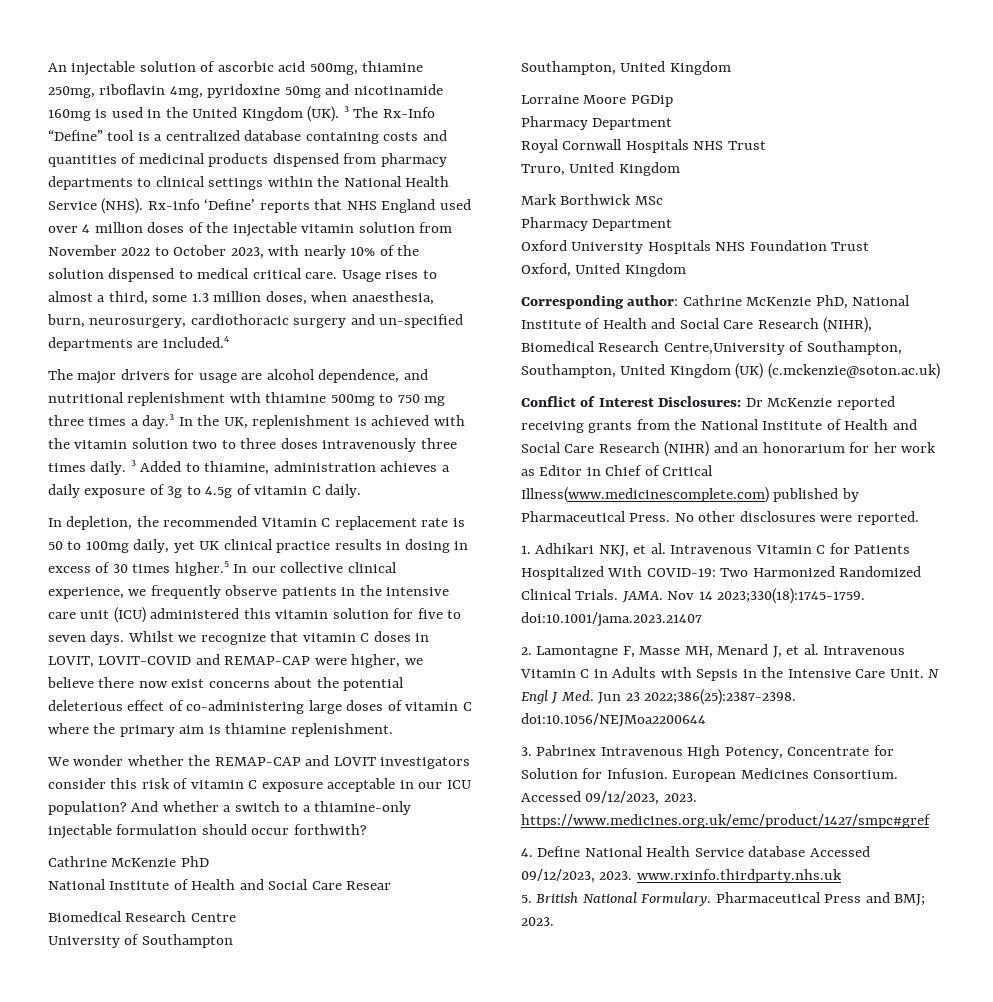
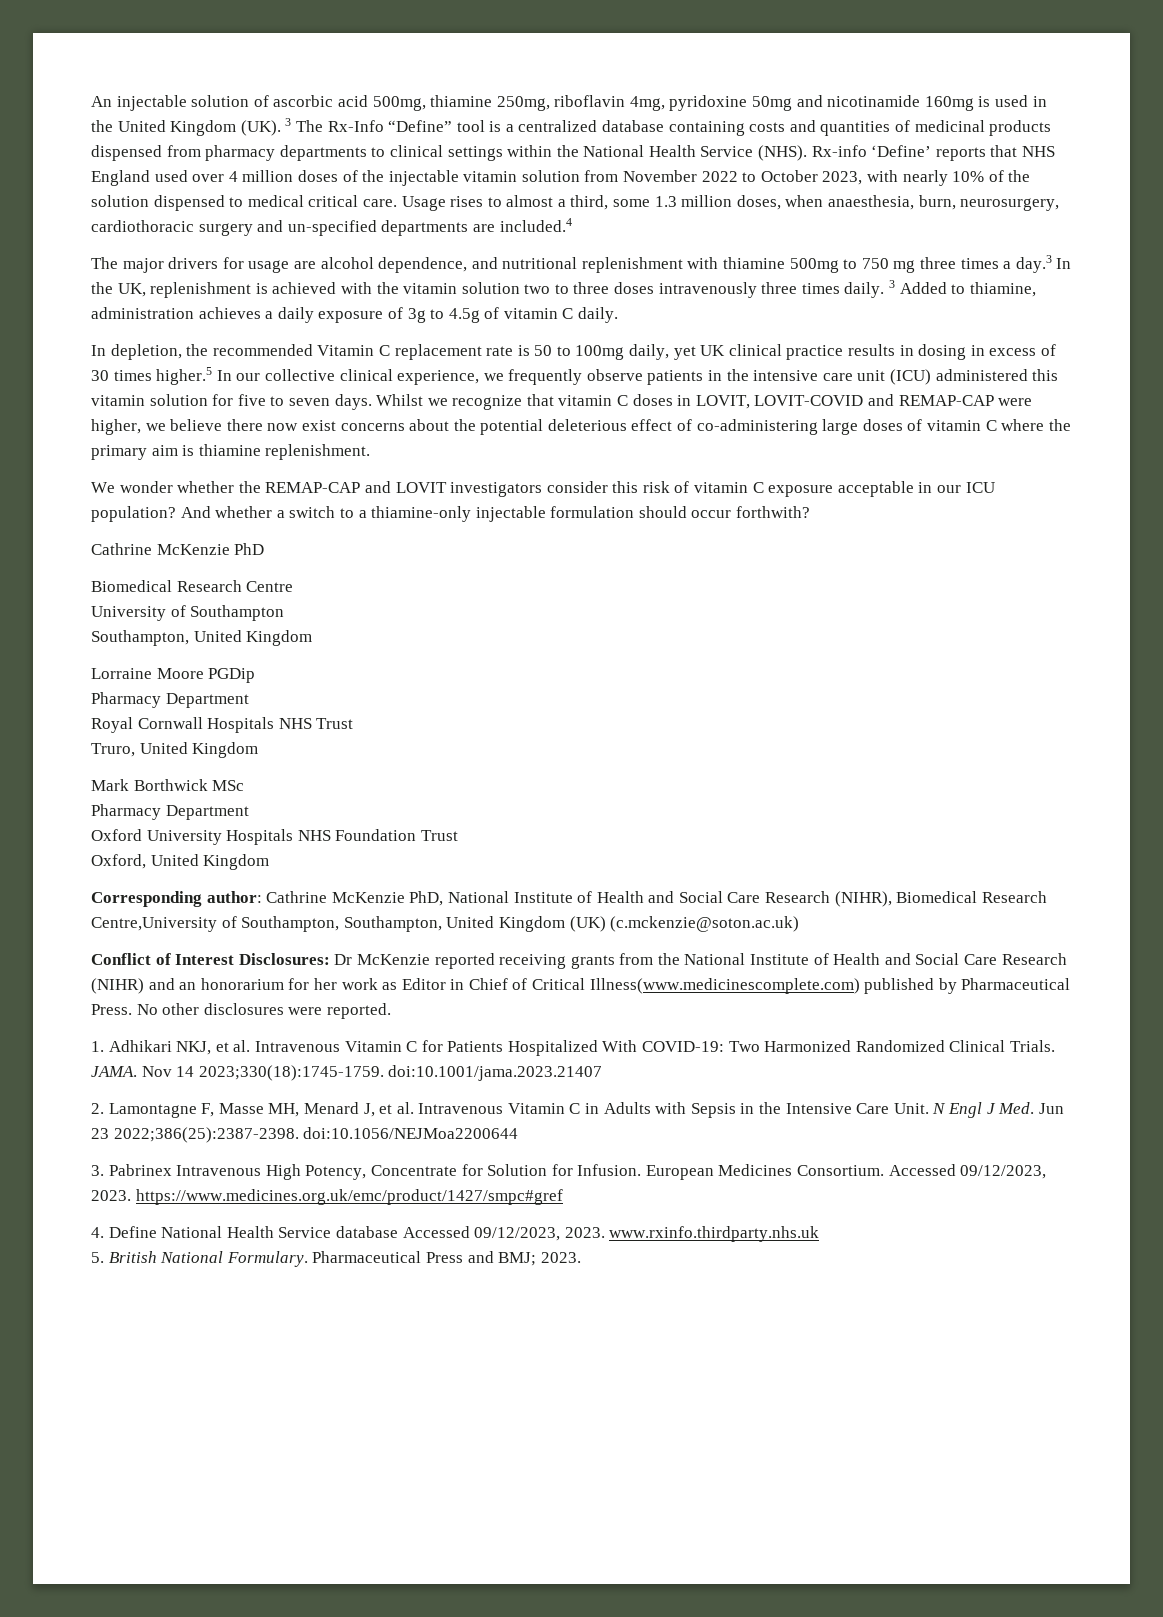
[48,879,392,890] // National Institute of Health and Social Care Resear -> (265, 549) none

